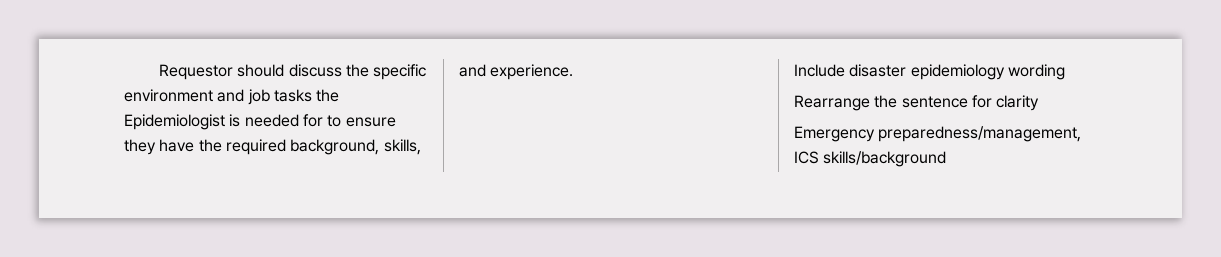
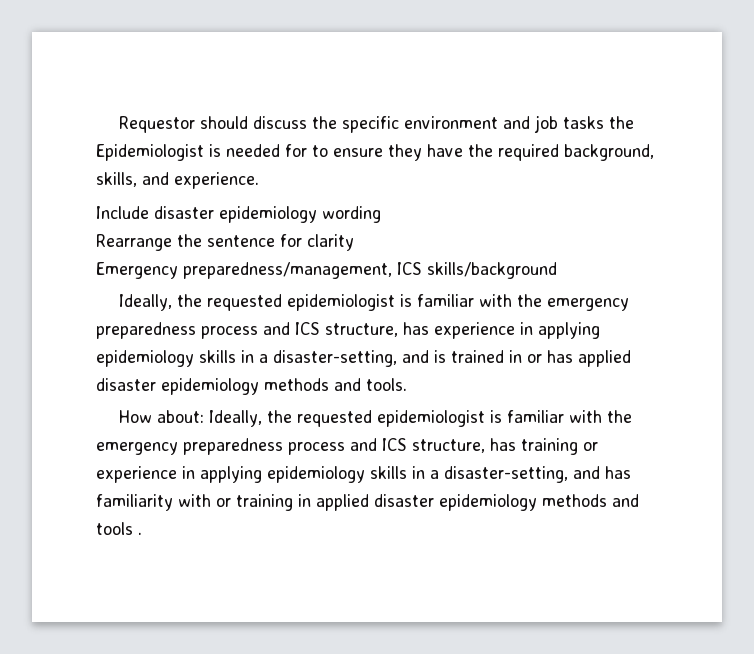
(947, 159) none -> [118,294,629,311] [96,322,600,339] [96,350,631,367] [96,378,407,395] [118,410,632,427] [96,438,598,455] [96,466,631,483] [96,494,639,511] [96,522,142,535] // Ideally, the requested epidemiologist is familiar with the emergency preparedness process and ICS structure, has experience in applying epidemiology skills in a disaster-setting, and is trained in or has applied disaster epidemiology methods and tools. // How about: Ideally, the requested epidemiologist is familiar with the emergency preparedness process and ICS structure, has training or experience in applying epidemiology skills in a disaster-setting, and has familiarity with or training in applied disaster epidemiology methods and tools .

